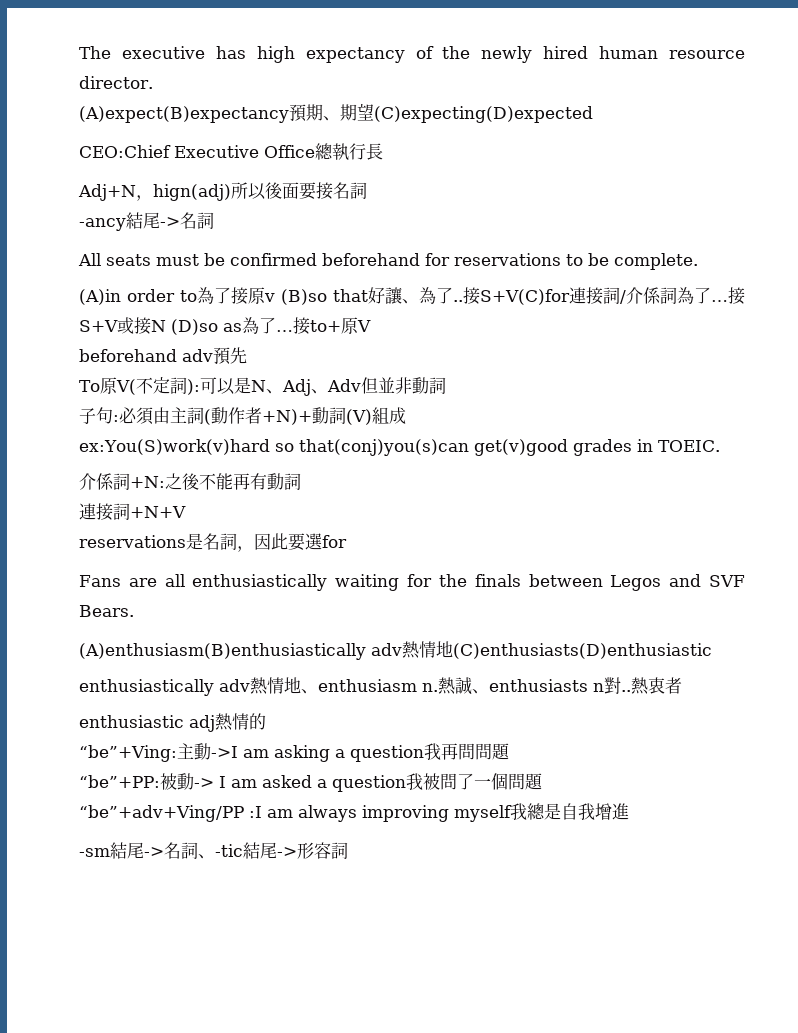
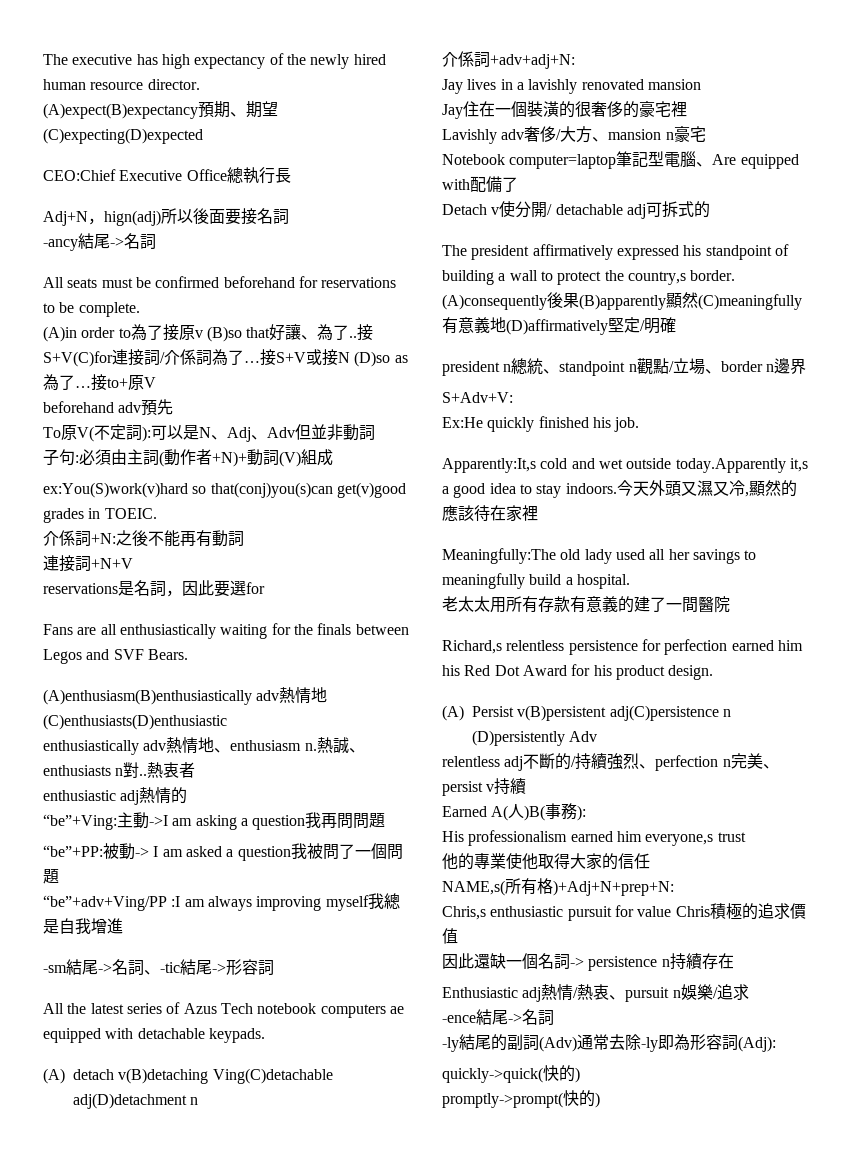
(348, 850) none -> [43,1002,404,1018] [43,1028,265,1043] [43,1068,333,1084] [73,1093,199,1109] [442,51,575,69] [442,79,701,94] [442,101,687,119] [442,126,706,144] [442,151,799,169] [442,176,518,192] [442,201,710,219] [442,244,789,260] [442,270,736,285] [442,292,802,310] [442,317,676,335] [442,358,806,376] [442,392,513,403] [442,416,640,432] [442,458,808,473] [442,480,797,498] [442,505,538,522] [442,548,757,564] [442,573,630,589] [442,596,730,613] [442,639,803,655] [442,664,714,680] [442,705,731,721] [472,730,598,746] [442,753,779,771] [442,778,527,796] [442,803,587,821] [442,830,746,846] [442,853,650,870] [442,878,674,896] [442,903,806,921] [442,928,458,944] [442,953,734,971] [442,984,749,1002] [442,1009,554,1025] [442,1034,776,1052] [442,1065,580,1083] [442,1090,600,1108] // All the latest series of Azus Tech notebook computers ae equipped with detachable keypads. // (A) detach v(B)detaching Ving(C)detachable adj(D)detachment n // 介係詞+adv+adj+N: // Jay lives in a lavishly renovated mansion // Jay住在一個裝潢的很奢侈的豪宅裡 // Lavishly adv奢侈/大方、mansion n豪宅 // Notebook computer=laptop筆記型電腦、Are equipped with配備了 // Detach v使分開/ detachable adj可拆式的 // The president affirmatively expressed his standpoint of building a wall to protect the country,s border. (A)consequently後果(B)apparently顯然(C)meaningfully有意義地(D)affirmatively堅定/明確 // president n總統、standpoint n觀點/立場、border n邊界 // S+Adv+V: // Ex:He quickly finished his job. // Apparently:It,s cold and wet outside today.Apparently it,s a good idea to stay indoors.今天外頭又濕又冷,顯然的應該待在家裡 // Meaningfully:The old lady used all her savings to meaningfully build a hospital. // 老太太用所有存款有意義的建了一間醫院 // Richard,s relentless persistence for perfection earned him his Red Dot Award for his product design. // (A) Persist v(B)persistent adj(C)persistence n (D)persistently Adv // relentless adj不斷的/持續強烈、perfection n完美、persist v持續 // Earned A(人)B(事務): // His professionalism earned him everyone,s trust // 他的專業使他取得大家的信任 // NAME,s(所有格)+Adj+N+prep+N: // Chris,s enthusiastic pursuit for value Chris積極的追求價值 // 因此還缺一個名詞-> persistence n持續存在 // Enthusiastic adj熱情/熱衷、pursuit n娛樂/追求 // -ence結尾->名詞 // -ly結尾的副詞(Adv)通常去除-ly即為形容詞(Adj): // quickly->quick(快的) // promptly->prompt(快的)

